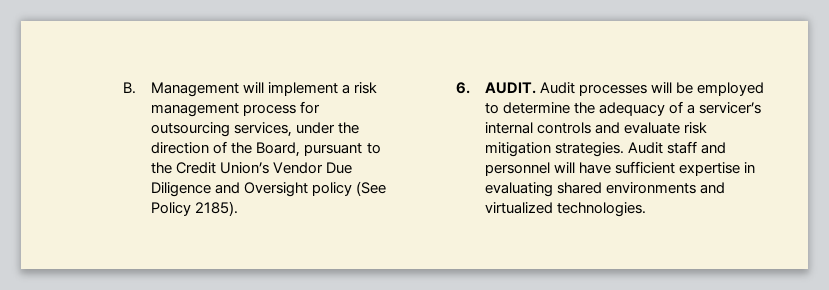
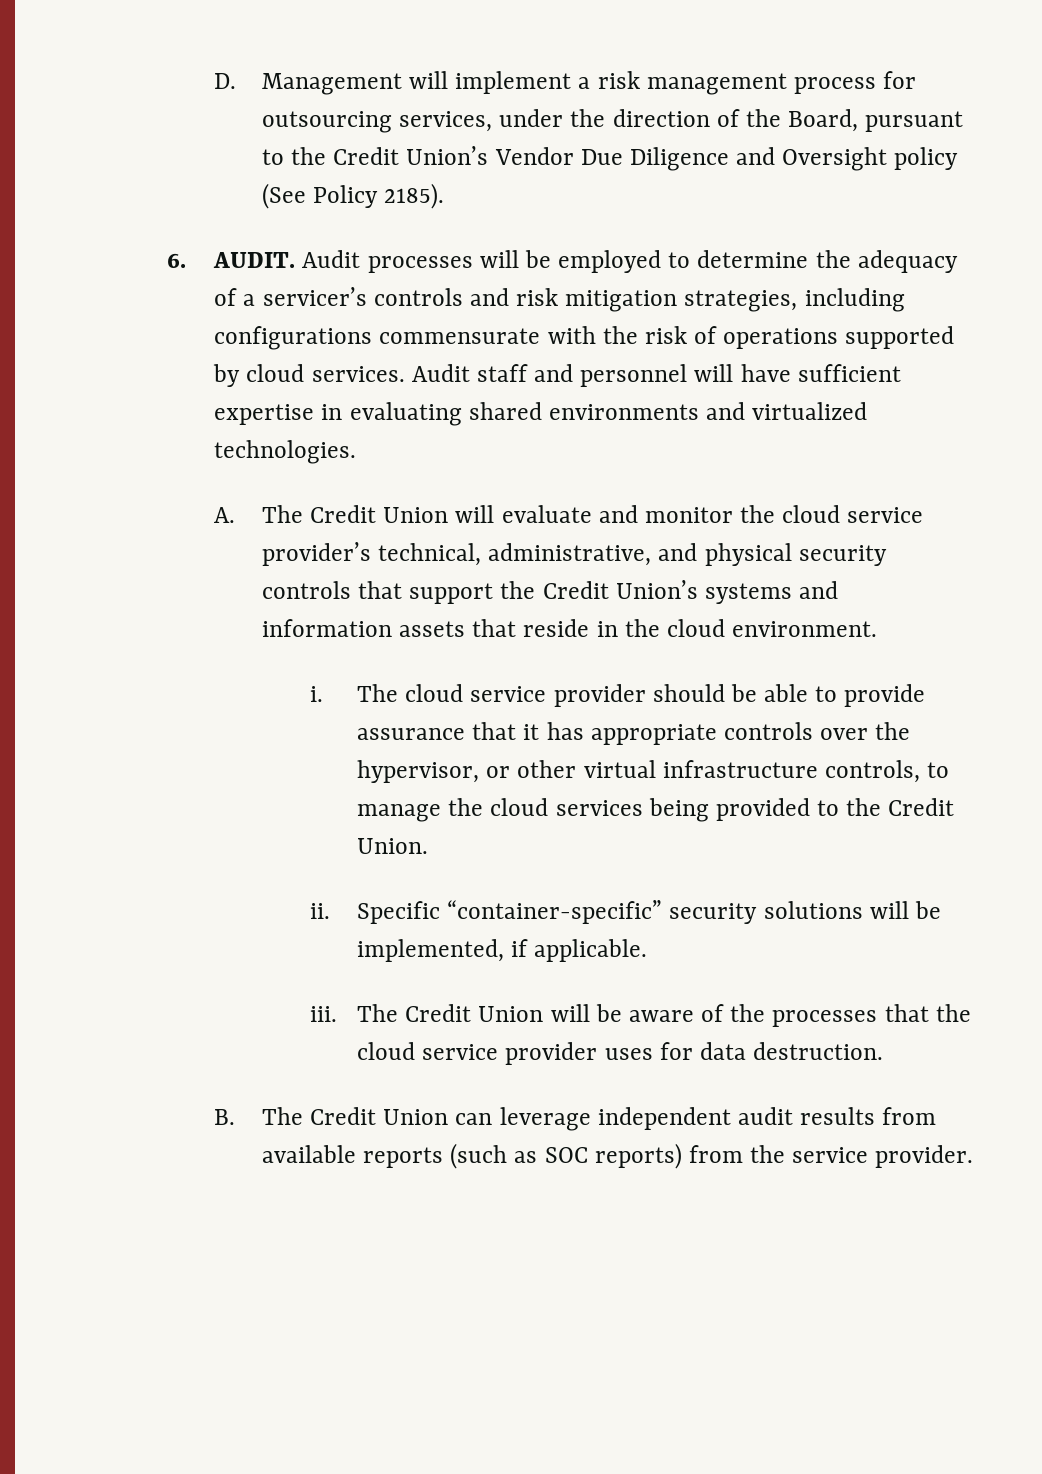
[122,82,136,94] B. -> [214,73,237,89] D.
[484,122,533,134] internal -> (367, 296) none
[623,122,680,134] evaluate -> (509, 297) none
[554,142,624,157] strategies. -> [684,288,905,312] [214,326,955,350] [213,364,405,387] strategies, including configurations commensurate with the risk of operations supported by cloud services.
(646, 209) none -> [214,505,924,523] [261,542,887,566] [261,580,838,604] [261,619,877,637] [309,684,926,707] [357,722,911,745] [357,760,950,783] [357,798,955,822] [357,838,429,854] [309,900,941,924] [357,939,648,962] [309,1004,971,1027] [357,1042,884,1065] [214,1107,937,1131] [261,1143,974,1169] // A. The Credit Union will evaluate and monitor the cloud service provider’s technical, administrative, and physical security controls that support the Credit Union’s systems and information assets that reside in the cloud environment. // i. The cloud service provider should be able to provide assurance that it has appropriate controls over the hypervisor, or other virtual infrastructure controls, to manage the cloud services being provided to the Credit Union. // ii. Specific “container-specific” security solutions will be implemented, if applicable. // iii. The Credit Union will be aware of the processes that the cloud service provider uses for data destruction. // B. The Credit Union can leverage independent audit results from available reports (such as SOC reports) from the service provider.

